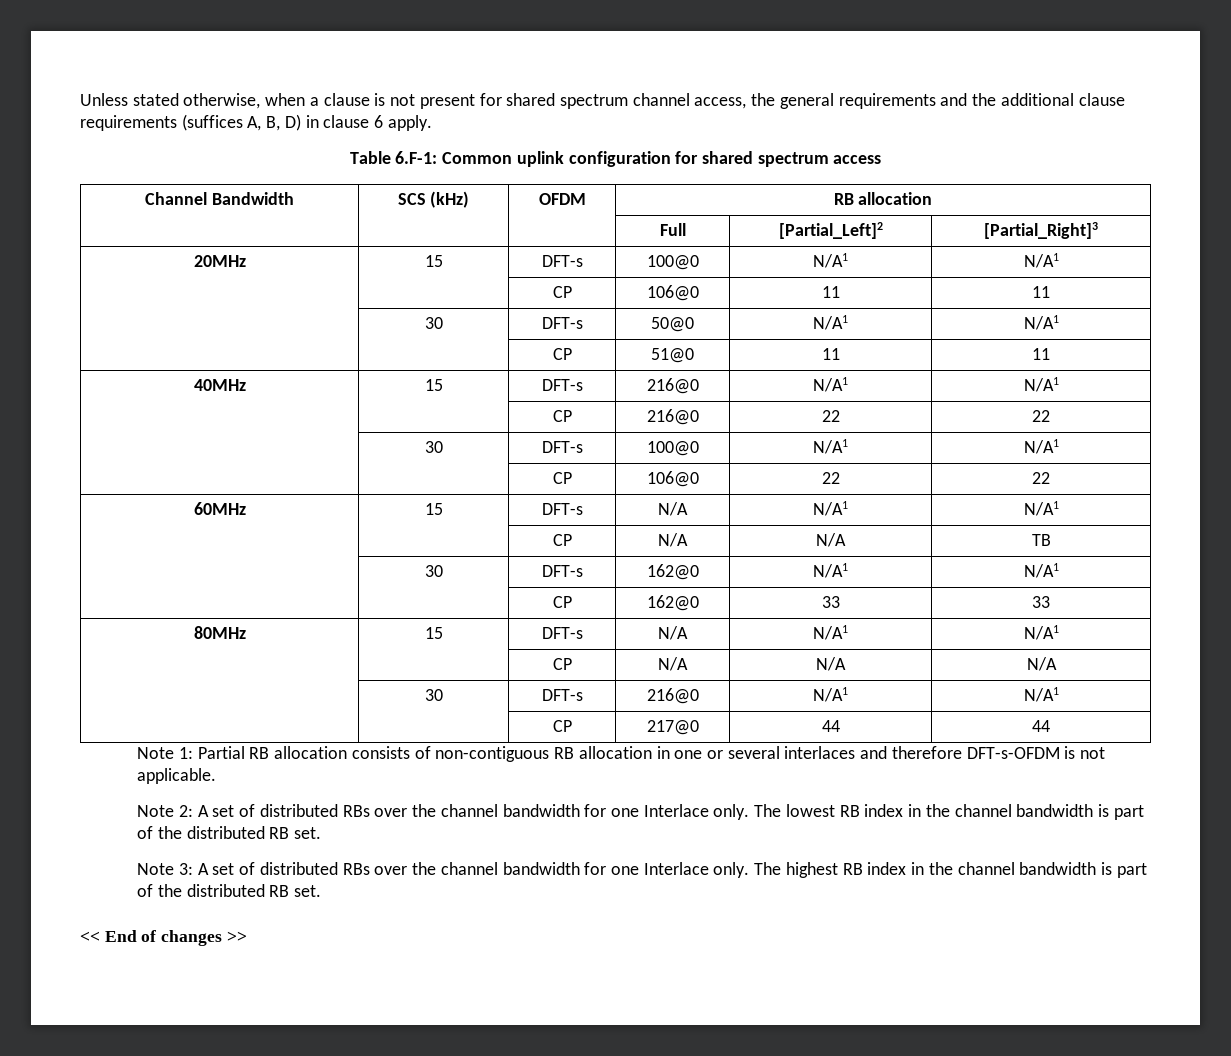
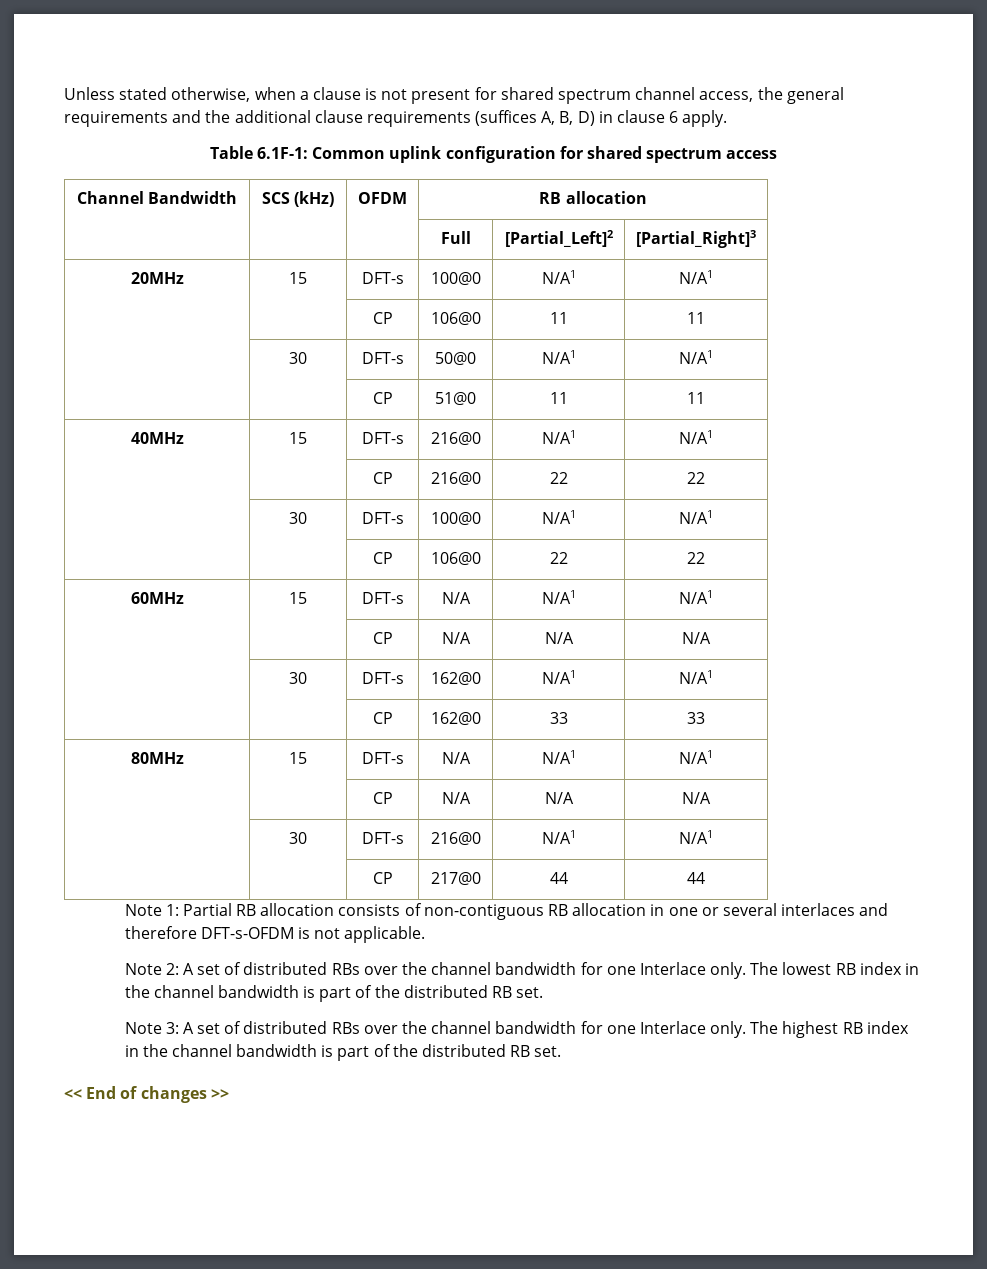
[395,151,438,164] 6.F-1: -> [256,147,308,159] 6.1F-1:
[1031,534,1051,546] TB -> [682,632,711,644] N/A

